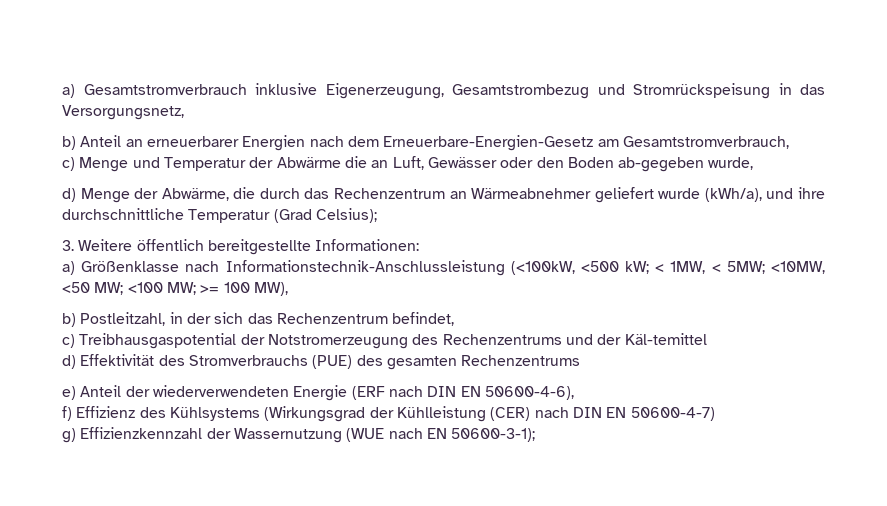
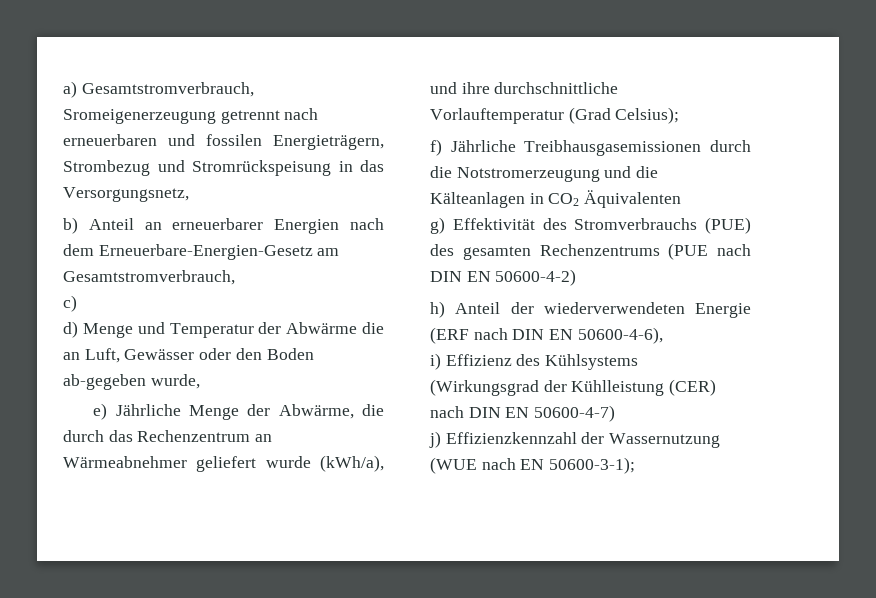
[62,83,589,99] a) Gesamtstromverbrauch inklusive Eigenerzeugung, Gesamtstrombezug -> [63,81,254,98] [63,108,319,124] [63,134,384,150] [63,160,150,176] a) Gesamtstromverbrauch, Sromeigenerzeugung getrennt nach erneuerbaren und fossilen Energieträgern, Strombezug
(75, 164) none -> [63,321,78,338] // d)
[62,188,76,202] d) -> [93,403,181,420] e) Jährliche
[188,209,271,223] Temperatur -> [430,108,564,124] Vorlauftemperatur
[62,239,420,255] [62,260,825,276] [62,282,288,296] [62,312,455,327] [62,333,707,349] [62,355,76,369] 3. Weitere öffentlich bereitgestellte Informationen: // a) Größenklasse nach Informationstechnik-Anschlussleistung (<100kW, <500 kW; < 1MW, < 5MW; <10MW, <50 MW; <100 MW; >= 100 MW), // b) Postleitzahl, in der sich das Rechenzentrum befindet, // c) Treibhausgaspotential der Notstromerzeugung des Rechenzentrums und der Käl-temittel // d) -> [430,139,751,156] [430,166,659,182] [430,190,682,208] [430,217,445,234] f) Jährliche Treibhausgasemissionen durch die Notstromerzeugung und die Kälteanlagen in CO2 Äquivalenten // g)
[62,386,76,400] // e) -> [668,243,751,260] [430,269,577,286] [430,301,445,318] (PUE nach DIN EN 50600-4-2) // h)
[62,406,72,421] f) -> [430,353,441,370] i)
[62,428,76,443] g) -> [429,431,441,448] j)

